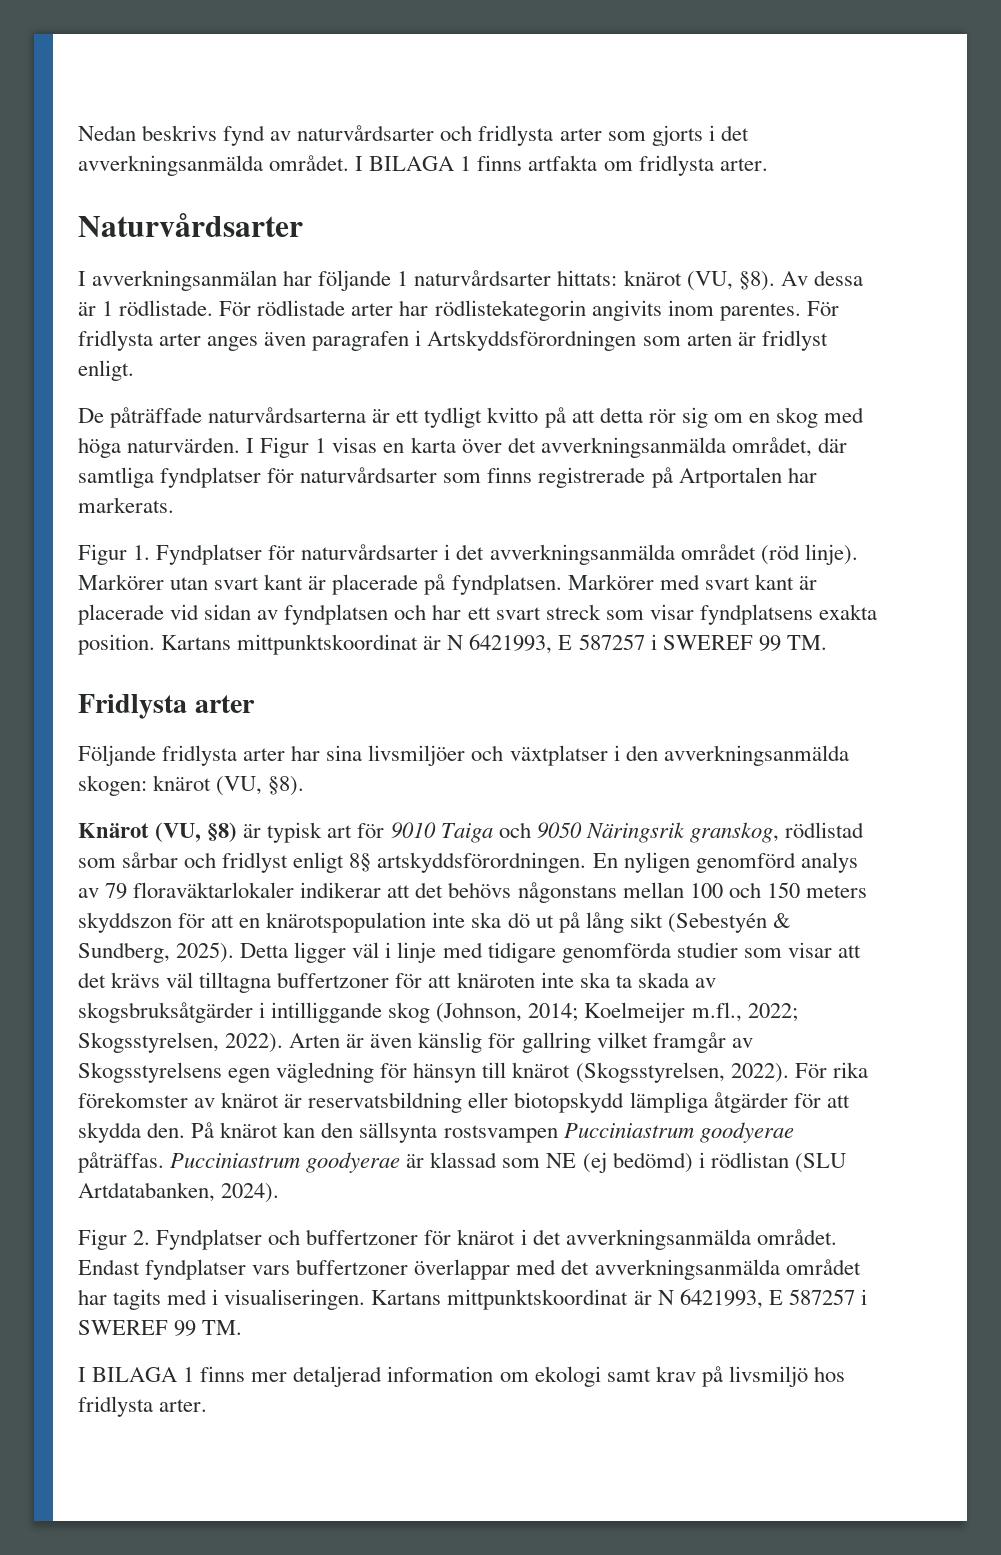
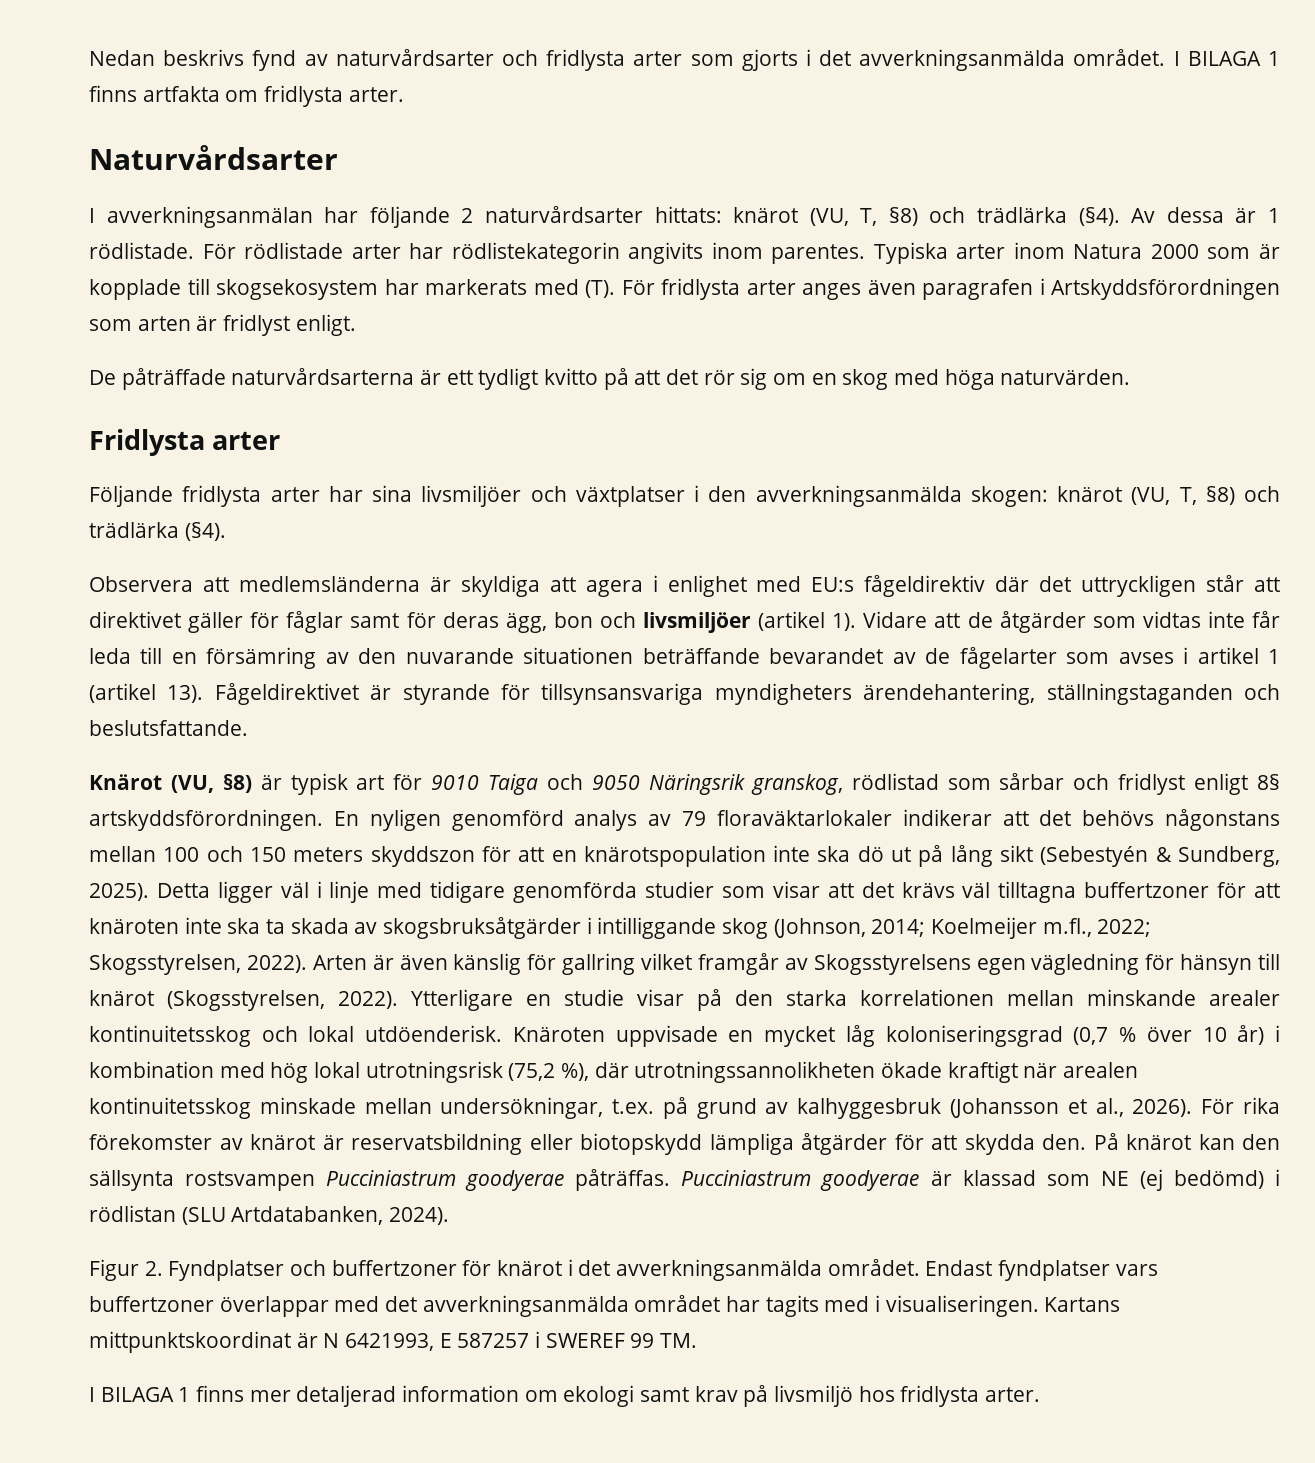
[397,271,409,286] 1 -> [461,208,474,223] 2
[738,271,775,291] §8). -> [860,207,1120,226] T, §8) och trädlärka (§4).
(801, 312) none -> [873,242,1280,264] [89,278,615,300] Typiska arter inom Natura 2000 som är kopplade till skogsekosystem har markerats med (T).
[599,407,643,423] detta -> [666,369,699,385] det
[246,437,847,458] [78,467,817,488] [78,497,174,513] [78,544,858,565] [78,574,817,595] [78,604,877,625] [78,634,827,655] I Figur 1 visas en karta över det avverkningsanmälda området, där samtliga fyndplatser för naturvårdsarter som finns registrerade på Artportalen har markerats. // Figur 1. Fyndplatser för naturvårdsarter i det avverkningsanmälda området (röd linje). Markörer utan svart kant är placerade på fyndplatsen. Markörer med svart kant är placerade vid sidan av fyndplatsen och har ett svart streck som visar fyndplatsens exakta position. Kartans mittpunktskoordinat är N 6421993, E 587257 i SWEREF 99 TM. -> (1131, 377) none
[268,776,305,796] §8). -> [1179,486,1280,505] [89,522,226,541] [89,575,1280,597] [89,611,1280,633] [89,647,1281,669] [89,683,1280,705] [89,720,248,736] T, §8) och trädlärka (§4). // Observera att medlemsländerna är skyldiga att agera i enlighet med EU:s fågeldirektiv där det uttryckligen står att direktivet gäller för fåglar samt för deras ägg, bon och livsmiljöer (artikel 1). Vidare att de åtgärder som vidtas inte får leda till en försämring av den nuvarande situationen beträffande bevarandet av de fågelarter som avses i artikel 1 (artikel 13). Fågeldirektivet är styrande för tillsynsansvariga myndigheters ärendehantering, ställningstaganden och beslutsfattande.
(789, 1073) none -> [411,989,1280,1011] [89,1025,1281,1047] [89,1061,1139,1083] [89,1097,1193,1119] Ytterligare en studie visar på den starka korrelationen mellan minskande arealer kontinuitetsskog och lokal utdöenderisk. Knäroten uppvisade en mycket låg koloniseringsgrad (0,7 % över 10 år) i kombination med hög lokal utrotningsrisk (75,2 %), där utrotningssannolikheten ökade kraftigt när arealen kontinuitetsskog minskade mellan undersökningar, t.ex. på grund av kalhyggesbruk (Johansson et al., 2026).

